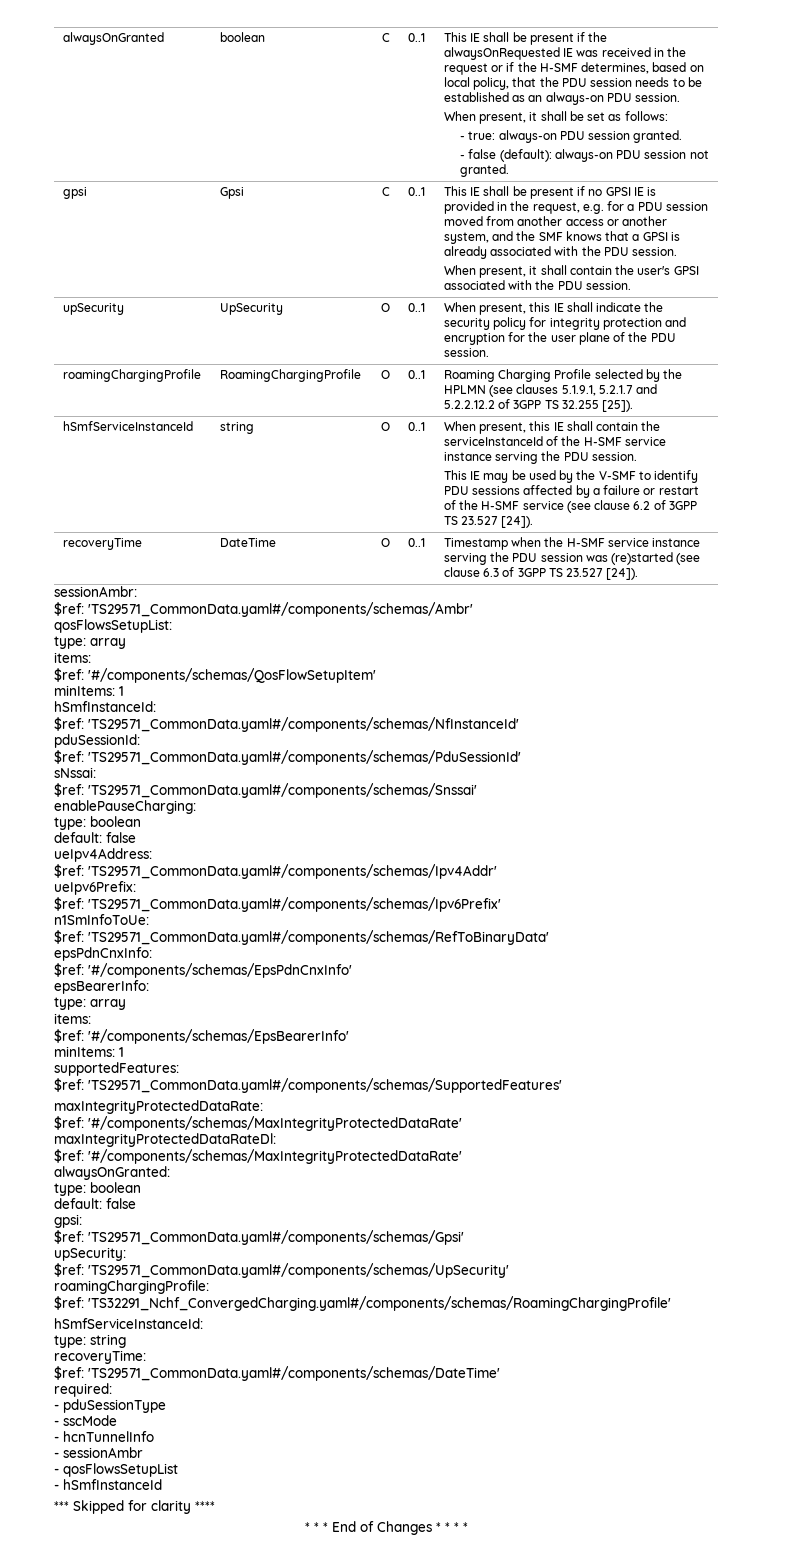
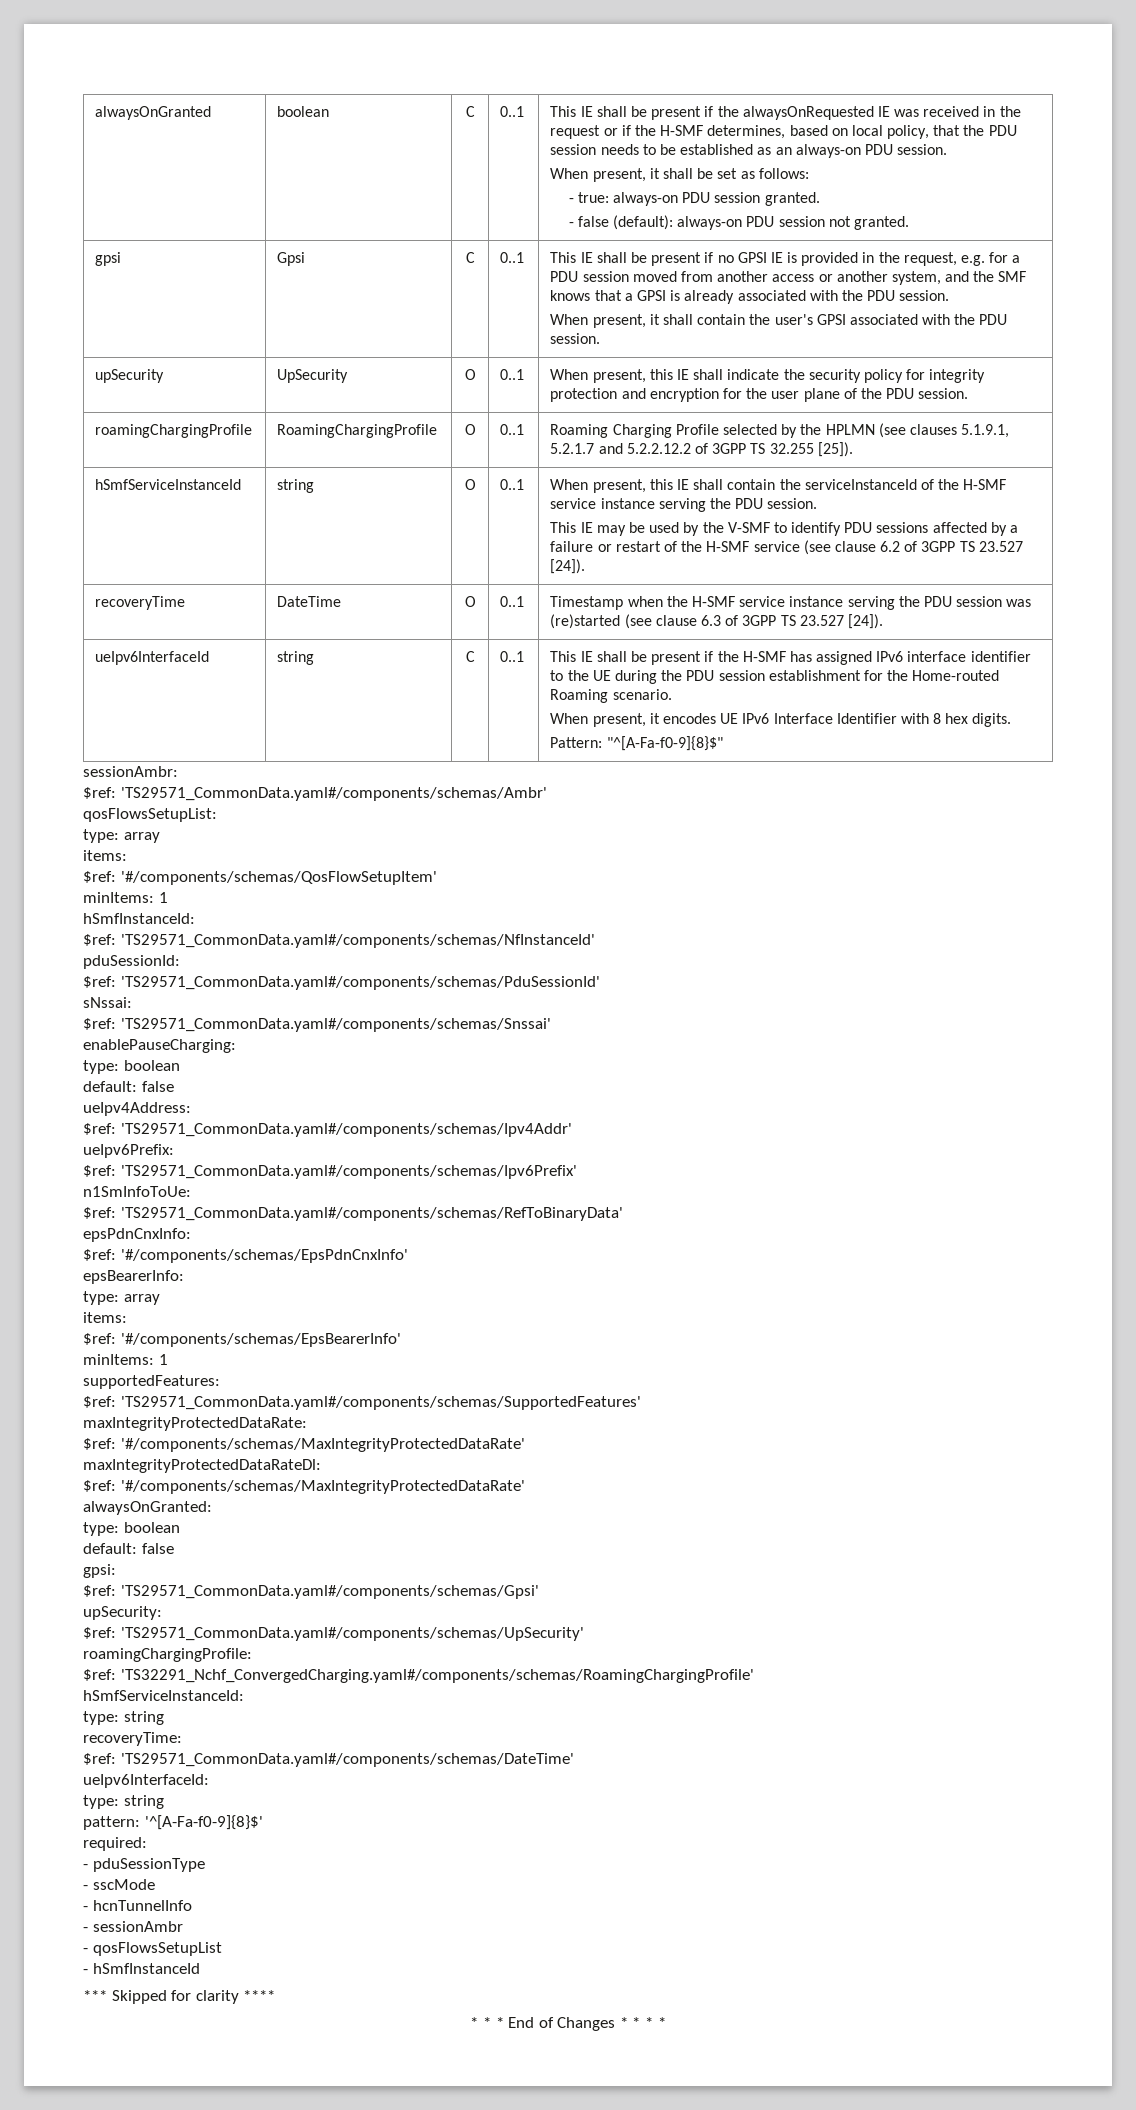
(639, 574) none -> [95,651,210,665] [277,651,315,665] [465,651,475,662] [500,651,525,662] [550,651,1031,665] [550,670,1000,684] [550,689,672,703] [550,713,1012,727] [550,736,723,751] // ueIpv6InterfaceId | string | C | 0..1 | This IE shall be present if the H-SMF has assigned IPv6 interface identifier to the UE during the PDU session establishment for the Home-routed Roaming scenario. // When present, it encodes UE IPv6 Interface Identifier with 8 hex digits. // Pattern: "^[A-Fa-f0-9]{8}$"
(500, 1373) none -> [83,1774,209,1788] [83,1795,164,1809] [83,1815,263,1830] // ueIpv6InterfaceId: // type: string // pattern: '^[A-Fa-f0-9]{8}$'

